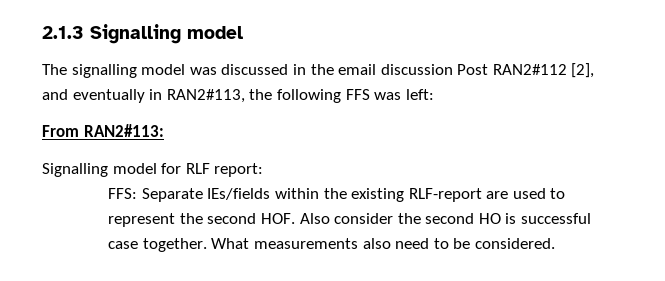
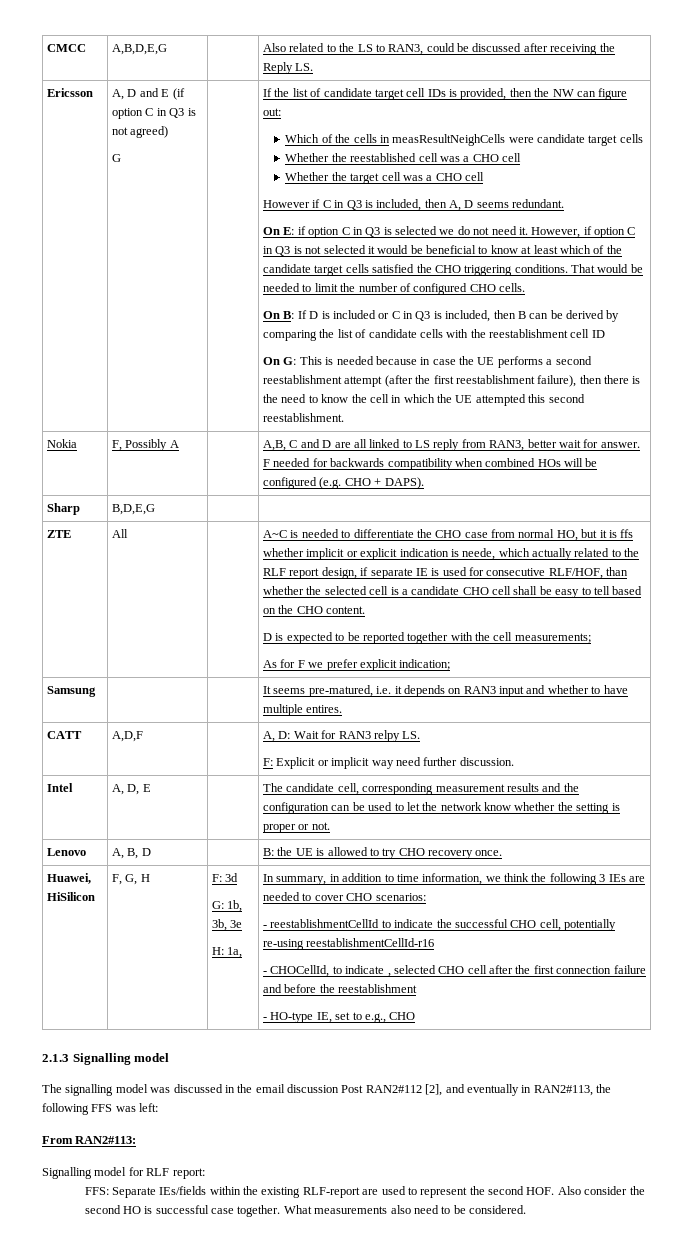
(42, 32) none -> [47,44,87,52] [112,44,168,55] [263,43,615,55] [263,62,314,74] [47,88,94,97] [112,88,185,100] [112,108,196,119] [112,126,169,138] [112,154,122,162] [263,88,628,100] [263,108,282,116] [285,134,643,146] [285,153,521,162] [285,172,484,184] [263,199,565,211] [263,226,636,238] [263,245,622,256] [263,264,643,276] [263,283,526,295] [263,310,620,322] [263,329,605,341] [263,356,592,368] [263,375,641,387] [263,394,585,406] [263,413,345,422] [47,439,78,448] [112,439,179,451] [263,439,640,451] [263,458,598,470] [263,477,424,489] [47,503,81,515] [112,504,156,515] [47,530,72,538] [112,529,129,538] [263,529,634,541] [263,548,640,560] [263,567,629,579] [263,586,643,598] [263,605,366,614] [263,632,591,644] [263,659,451,671] [47,686,97,697] [263,685,628,697] [263,704,343,716] [47,731,83,739] [112,731,144,742] [263,730,421,742] [263,757,514,769] [47,783,74,792] [112,784,151,795] [263,783,579,795] [263,802,620,814] [263,822,330,833] [47,848,87,856] [112,848,151,859] [263,847,503,859] [47,873,92,884] [47,892,96,901] [112,874,150,885] [212,873,239,882] [212,900,243,912] [212,919,243,931] [212,947,243,958] [263,873,645,885] [263,892,426,901] [263,919,617,931] [263,938,435,950] [263,965,646,977] [263,984,418,993] [263,1012,416,1023] CMCC | A,B,D,E,G | | Also related to the LS to RAN3, could be discussed after receiving the Reply LS. // Ericsson | A, D and E (if option C in Q3 is not agreed) // G | | If the list of candidate target cell IDs is provided, then the NW can figure out: // Which of the cells in measResultNeighCells were candidate target cells // Whether the reestablished cell was a CHO cell // Whether the target cell was a CHO cell // However if C in Q3 is included, then A, D seems redundant. // On E: if option C in Q3 is selected we do not need it. However, if option C in Q3 is not selected it would be beneficial to know at least which of the candidate target cells satisfied the CHO triggering conditions. That would be needed to limit the number of configured CHO cells. // On B: If D is included or C in Q3 is included, then B can be derived by comparing the list of candidate cells with the reestablishment cell ID // On G: This is needed because in case the UE performs a second reestablishment attempt (after the first reestablishment failure), then there is the need to know the cell in which the UE attempted this second reestablishment. // Nokia | F, Possibly A | | A,B, C and D are all linked to LS reply from RAN3, better wait for answer. F needed for backwards compatibility when combined HOs will be configured (e.g. CHO + DAPS). // Sharp | B,D,E,G | | // ZTE | All | | A~C is needed to differentiate the CHO case from normal HO, but it is ffs whether implicit or explicit indication is neede, which actually related to the RLF report design, if separate IE is used for consecutive RLF/HOF, than whether the selected cell is a candidate CHO cell shall be easy to tell based on the CHO content. // D is expected to be reported together with the cell measurements; // As for F we prefer explicit indication; // Samsung | | | It seems pre-matured, i.e. it depends on RAN3 input and whether to have multiple entires. // CATT | A,D,F | | A, D: Wait for RAN3 relpy LS. // F: Explicit or implicit way need further discussion. // Intel | A, D, E | | The candidate cell, corresponding measurement results and the configuration can be used to let the network know whether the setting is proper or not. // Lenovo | A, B, D | | B: the UE is allowed to try CHO recovery once. // Huawei, HiSilicon | F, G, H | F: 3d // G: 1b, 3b, 3e // H: 1a, | In summary, in addition to time information, we think the following 3 IEs are needed to cover CHO scenarios: // - reestablishmentCellId to indicate the successful CHO cell, potentially re-using reestablishmentCellId-r16 // - CHOCellId, to indicate , selected CHO cell after the first connection failure and before the reestablishment // - HO-type IE, set to e.g., CHO //

